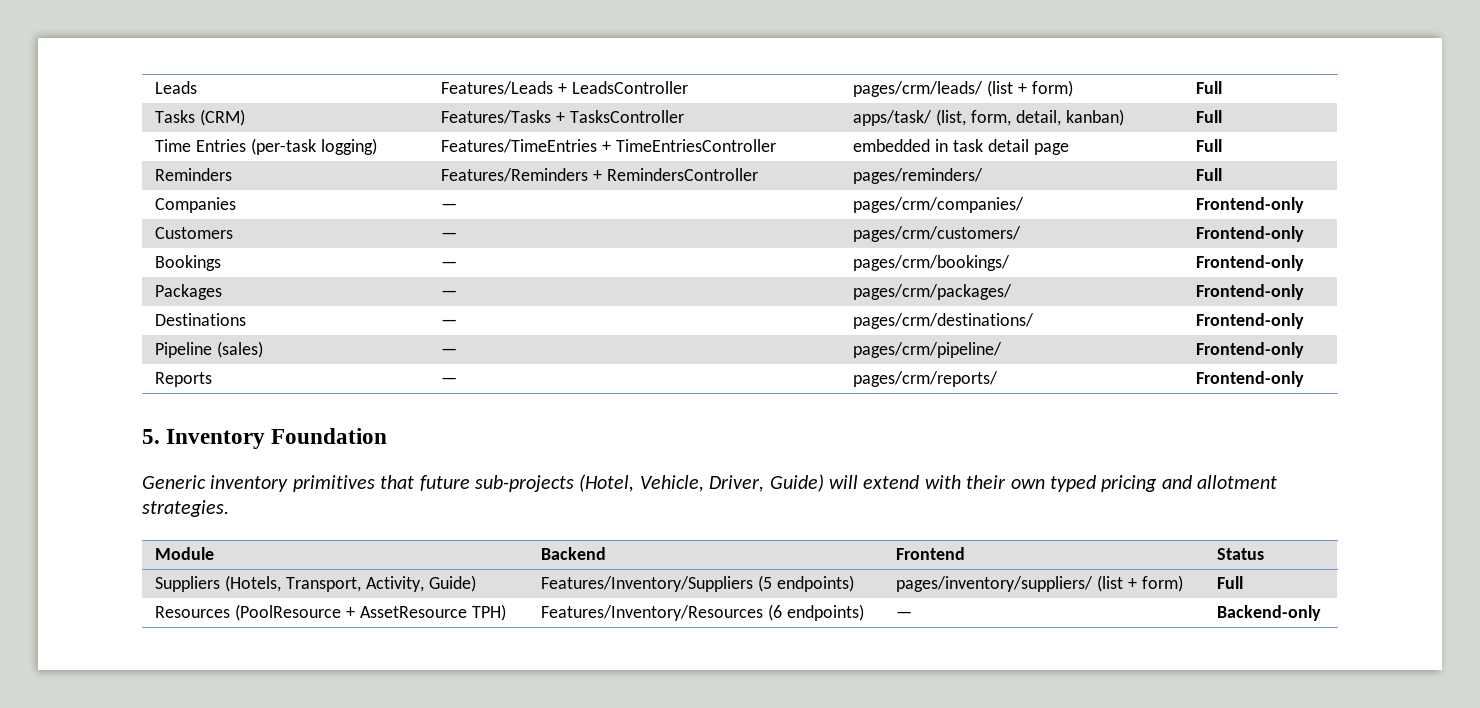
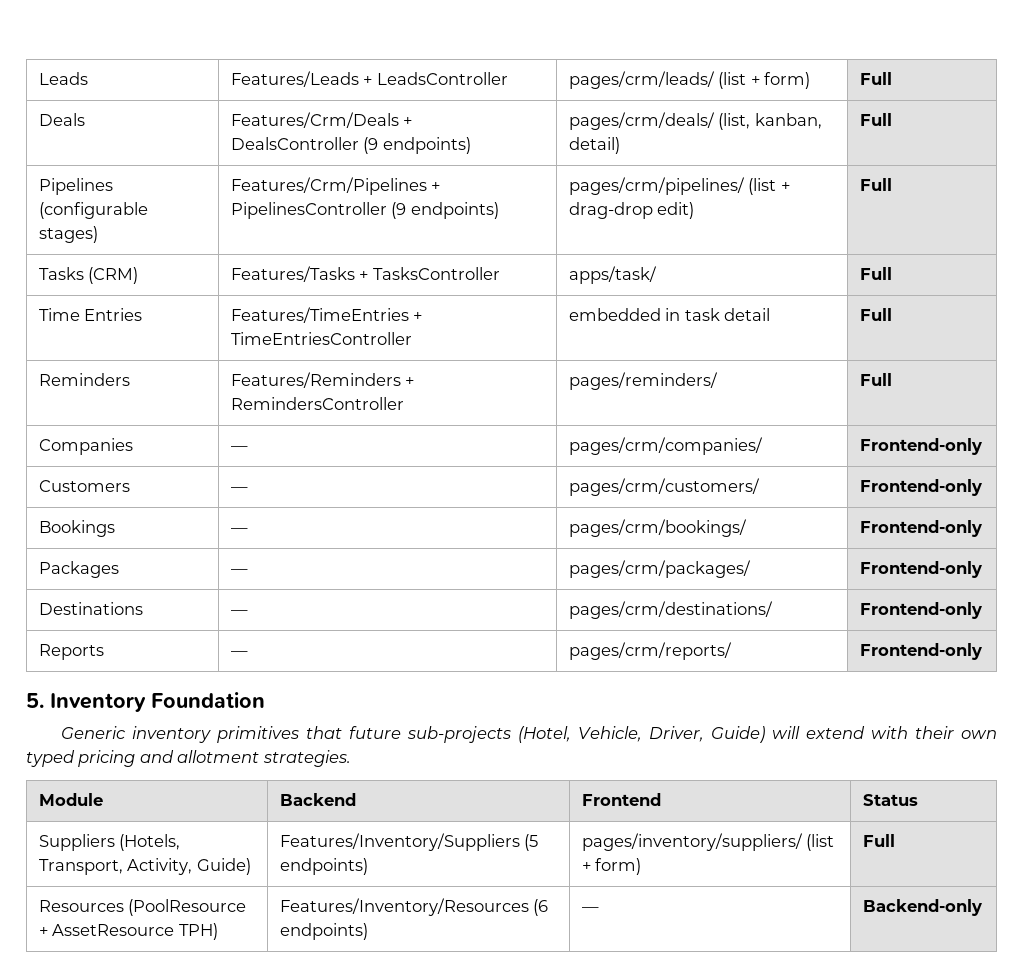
(1223, 87) none -> [38,113,85,126] [230,112,413,128] [230,137,471,154] [568,112,822,130] [568,137,620,154] [859,113,892,126] [38,178,113,195] [38,202,148,219] [38,226,98,243] [230,177,441,195] [230,202,499,219] [568,177,790,195] [568,202,695,219] [859,178,892,191] // Deals | Features/Crm/Deals + DealsController (9 endpoints) | pages/crm/deals/ (list, kanban, detail) | Full // Pipelines (configurable stages) | Features/Crm/Pipelines + PipelinesController (9 endpoints) | pages/crm/pipelines/ (list + drag-drop edit) | Full
[936,109,1124,126] (list, form, detail, kanban) -> (657, 275) none
[250,138,377,155] (per-task logging) -> (143, 314) none
[1033,143,1069,155] page -> (771, 314) none
[155,341,264,358] [441,348,458,355] [853,342,1003,358] [1196,342,1305,358] // Pipeline (sales) | — | pages/crm/pipeline/ | Frontend-only -> (982, 610) none

